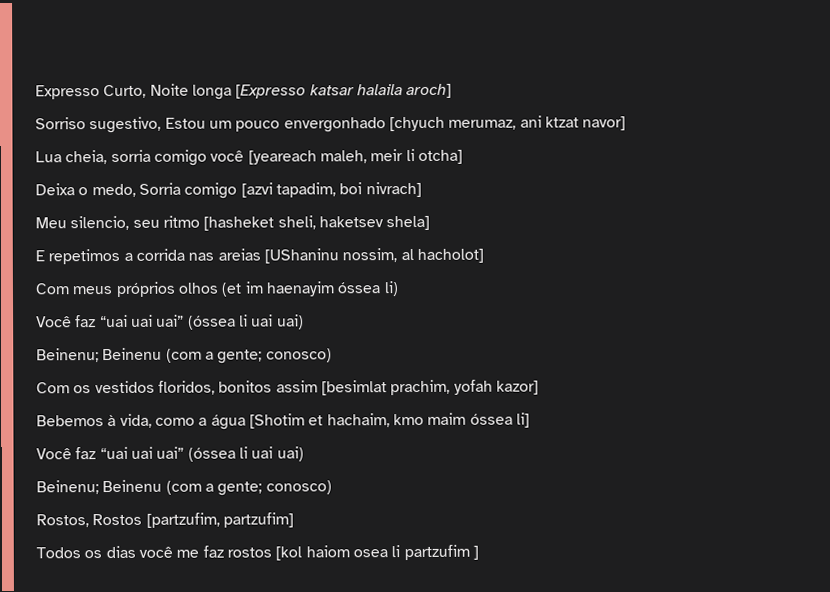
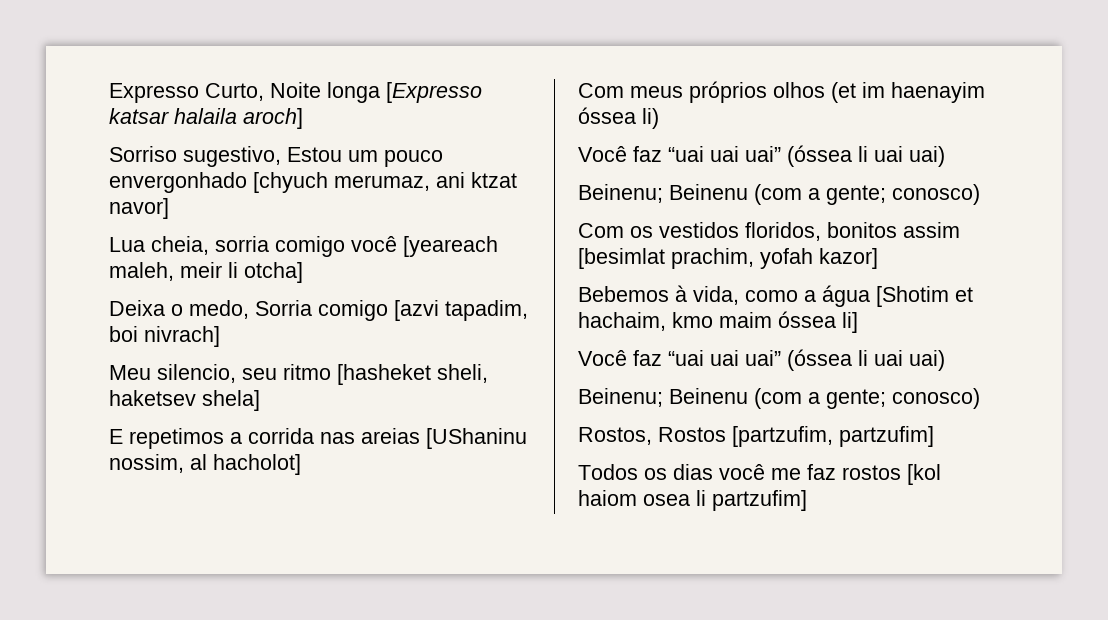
[403,544,479,561] partzufim ] -> [712,490,807,511] partzufim]

